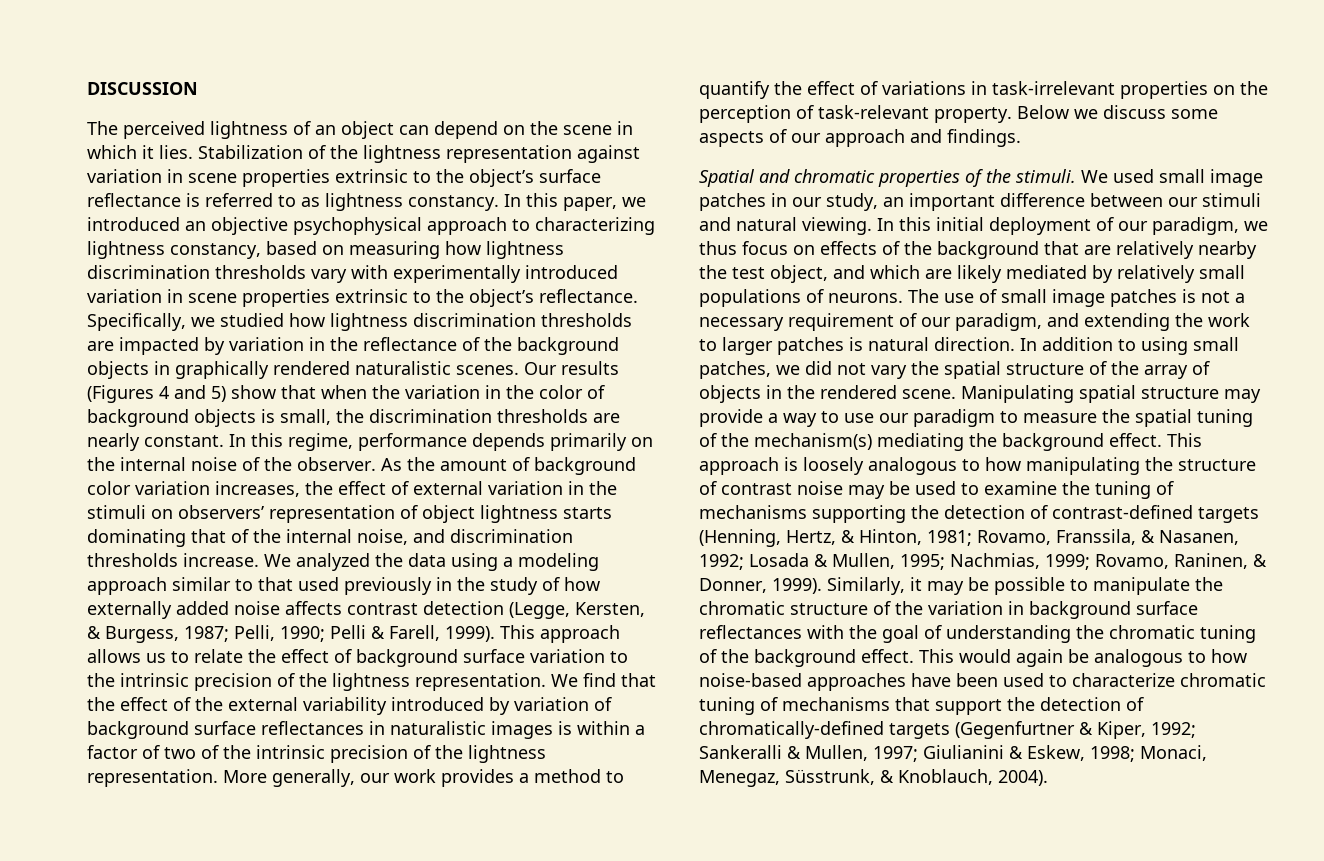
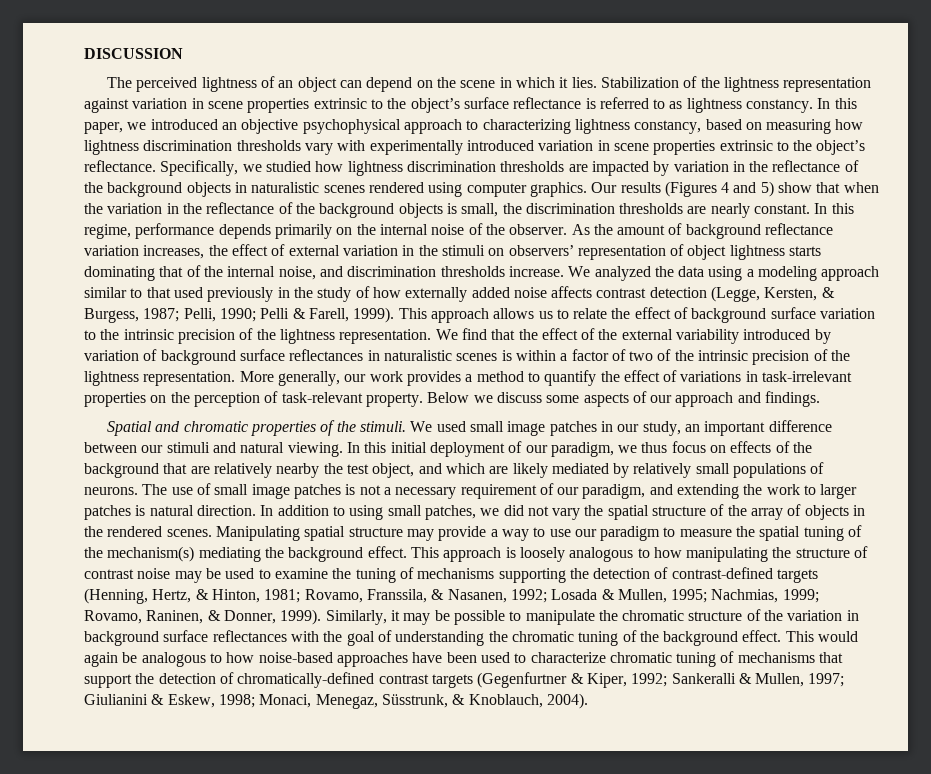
[175,361,519,379] graphically rendered naturalistic scenes. -> [251,182,587,197] naturalistic scenes rendered using computer graphics.
[539,385,605,399] color of -> [206,202,315,214] reflectance of the
[87,481,131,495] color -> [765,223,834,235] reflectance
[491,721,553,739] images -> [456,353,498,361] scenes
[902,389,956,399] scene. -> [166,529,212,537] scenes.
(884, 730) none -> [378,674,429,684] contrast

